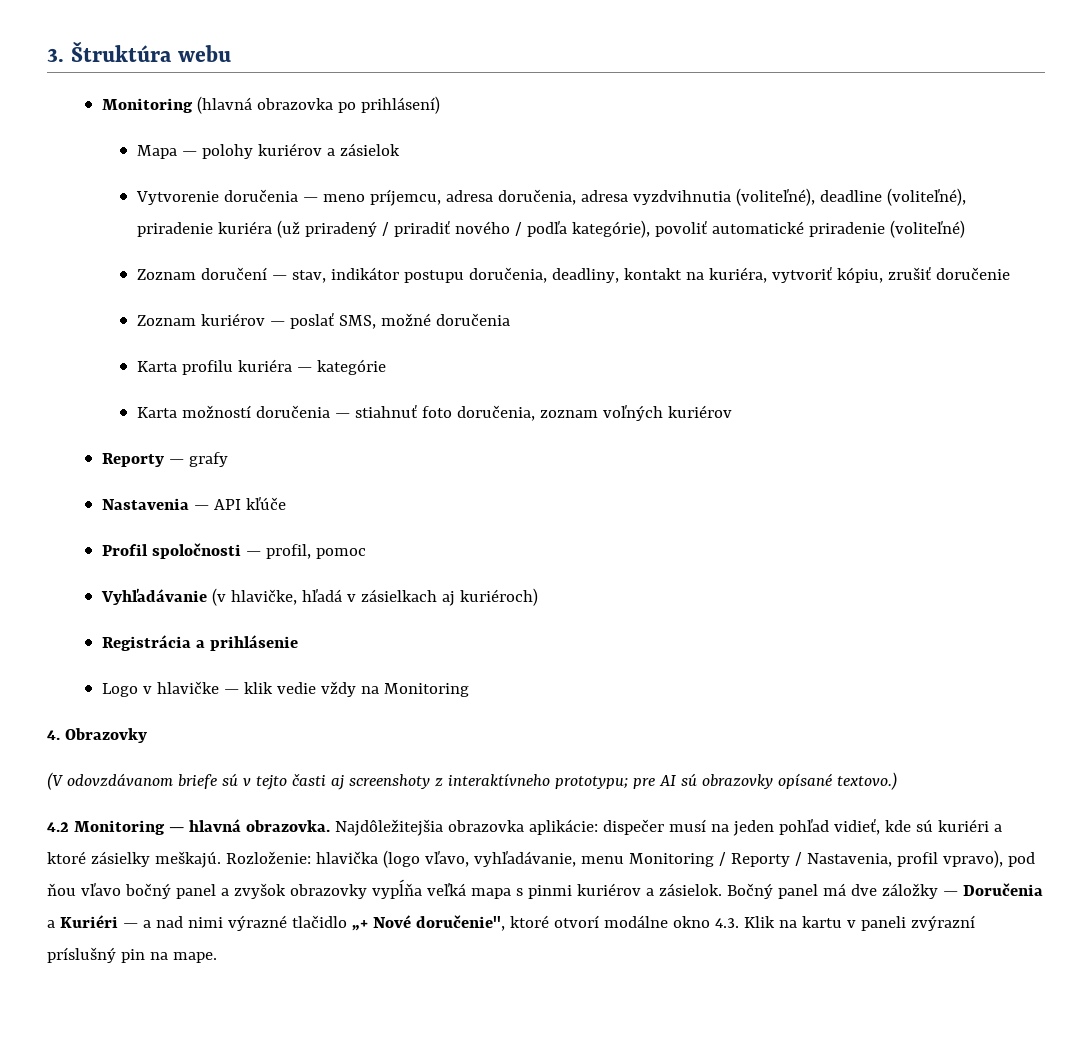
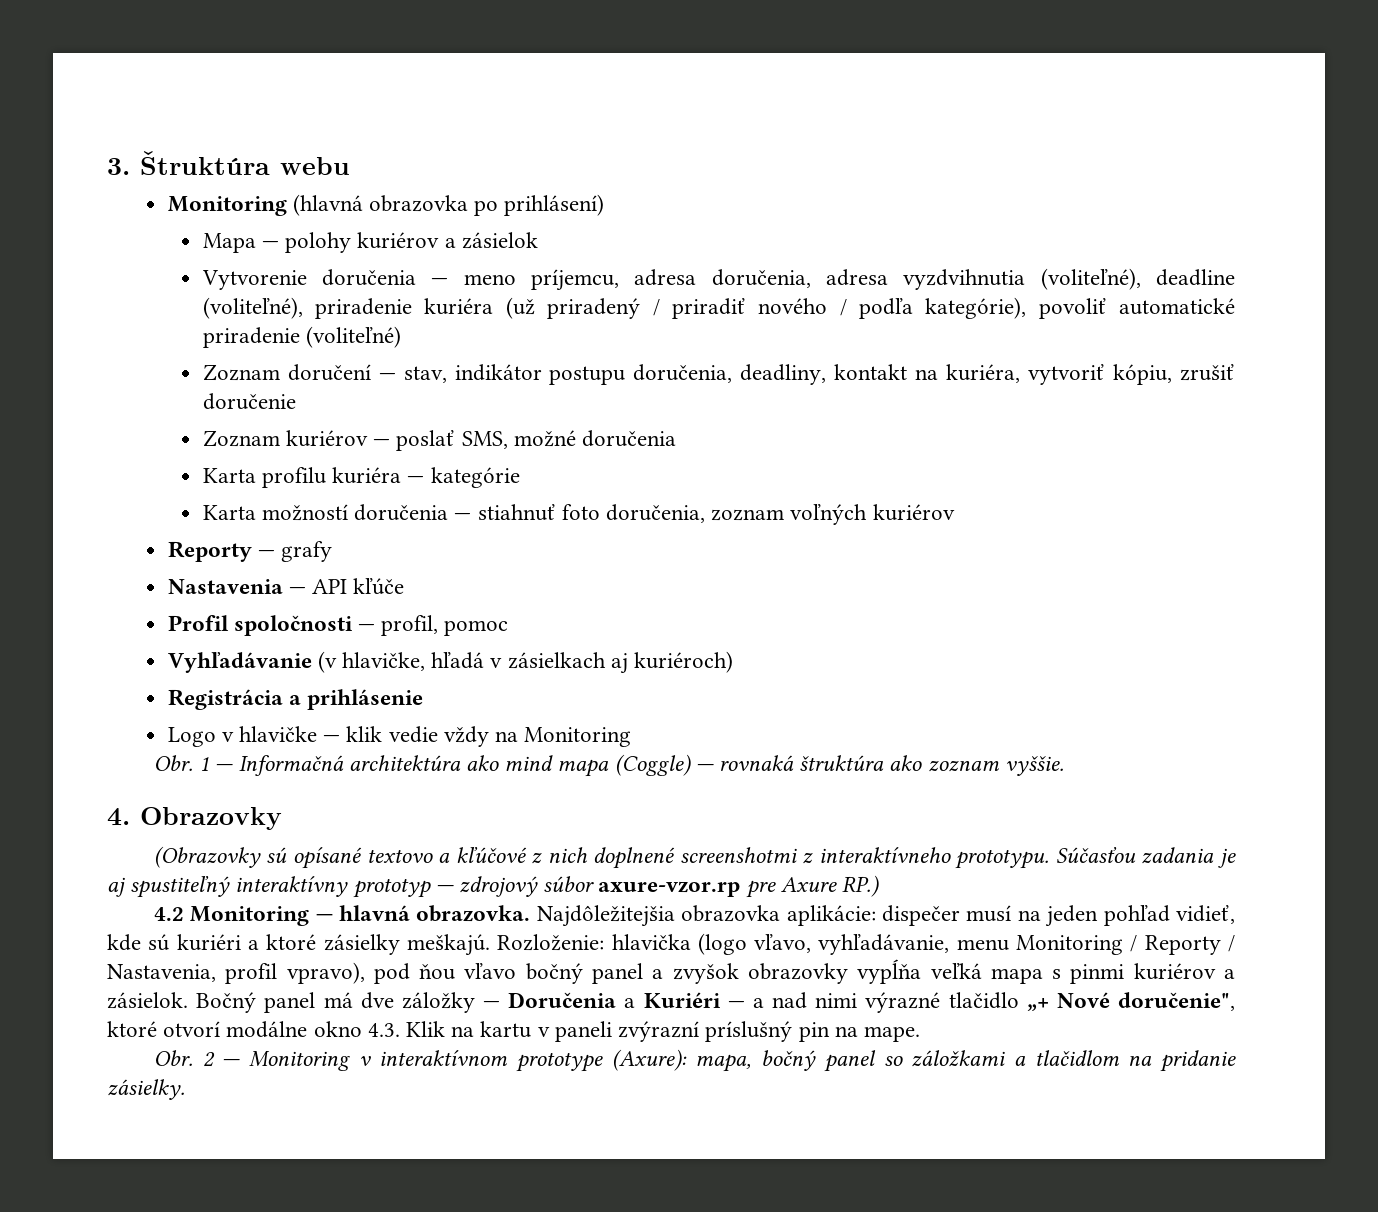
[47,728,147,743] [47,772,897,790] 4. Obrazovky // (V odovzdávanom briefe sú v tejto časti aj screenshoty z interaktívneho prototypu; pre AI sú obrazovky opísané textovo.) -> [153,754,1064,777] [107,807,282,830] [153,846,1236,869] [107,875,880,898] Obr. 1 — Informačná architektúra ako mind mapa (Coggle) — rovnaká štruktúra ako zoznam vyššie. // 4. Obrazovky // (Obrazovky sú opísané textovo a kľúčové z nich doplnené screenshotmi z interaktívneho prototypu. Súčasťou zadania je aj spustiteľný interaktívny prototyp — zdrojový súbor axure-vzor.rp pre Axure RP.)
(217, 957) none -> [153,1049,1236,1072] [107,1079,185,1100] // Obr. 2 — Monitoring v interaktívnom prototype (Axure): mapa, bočný panel so záložkami a tlačidlom na pridanie zásielky.

